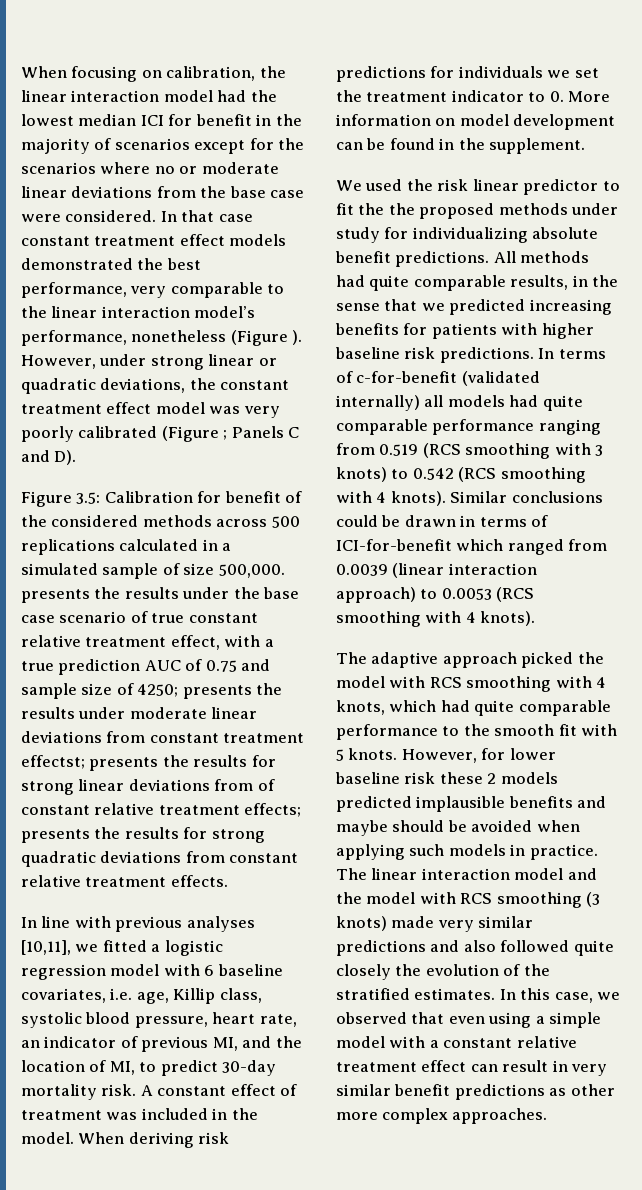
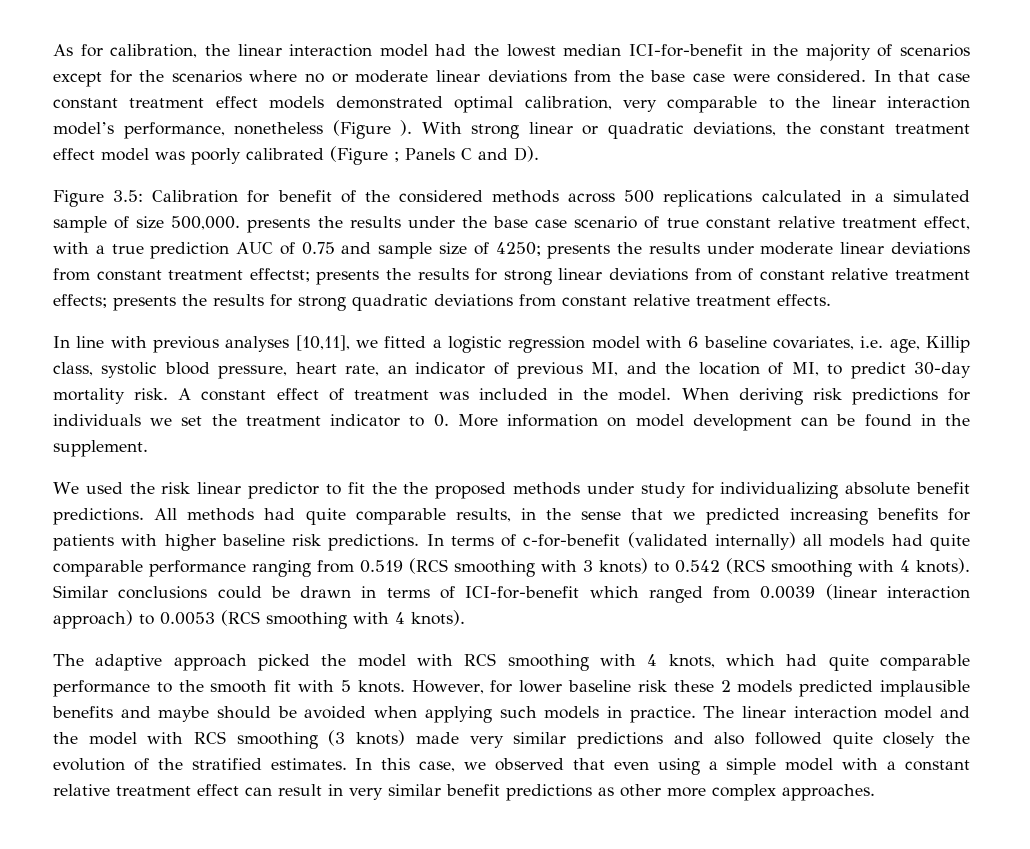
[21,66,162,82] When focusing on -> [53,44,103,57] As for
[140,114,252,126] ICI for benefit -> [628,44,743,57] ICI-for-benefit
[137,258,201,270] [21,282,127,298] the best performance, -> [454,96,612,113] optimal calibration,
[21,354,147,369] However, under -> [421,122,462,134] With
[243,406,280,418] very -> (185, 155) none

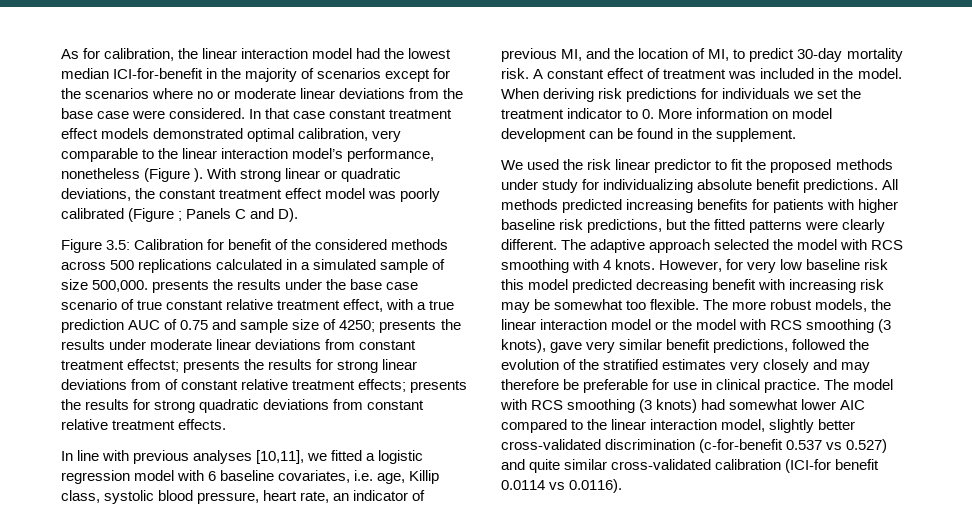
[403,482,429,494] the -> (767, 164) none
[264,508,696,525] had quite comparable results, in the sense that we -> (558, 204) none
[328,532,970,551] [53,558,970,577] [53,584,971,603] [53,610,465,629] predictions. In terms of c-for-benefit (validated internally) all models had quite comparable performance ranging from 0.519 (RCS smoothing with 3 knots) to 0.542 (RCS smoothing with 4 knots). Similar conclusions could be drawn in terms of ICI-for-benefit which ranged from 0.0039 (linear interaction approach) to 0.0053 (RCS smoothing with 4 knots). // -> [587,219,886,233] [501,239,557,250] predictions, but the fitted patterns were clearly different.
[258,654,310,671] picked -> [714,239,770,250] selected
[668,654,971,671] [53,680,971,697] [52,706,970,723] knots, which had quite comparable performance to the smooth fit with 5 knots. However, for lower baseline risk these 2 models predicted implausible benefits and maybe should be avoided when applying such models in practice. The linear interaction model and -> [615,259,889,273] [501,279,885,293] [501,299,892,313] [501,319,669,330] knots. However, for very low baseline risk this model predicted decreasing benefit with increasing risk may be somewhat too flexible. The more robust models, the linear interaction model or
[356,730,936,749] knots) made very similar predictions and also followed quite closely -> [501,339,846,353] knots), gave very similar benefit predictions, followed
[270,758,971,775] [53,784,875,801] estimates. In this case, we observed that even using a simple model with a constant relative treatment effect can result in very similar benefit predictions as other more complex approaches. -> [662,359,871,373] [501,379,894,393] [500,399,866,413] [501,419,856,433] [501,439,888,453] [501,459,880,473] [501,479,623,493] estimates very closely and may therefore be preferable for use in clinical practice. The model with RCS smoothing (3 knots) had somewhat lower AIC compared to the linear interaction model, slightly better cross-validated discrimination (c-for-benefit 0.537 vs 0.527) and quite similar cross-validated calibration (ICI-for benefit 0.0114 vs 0.0116).

